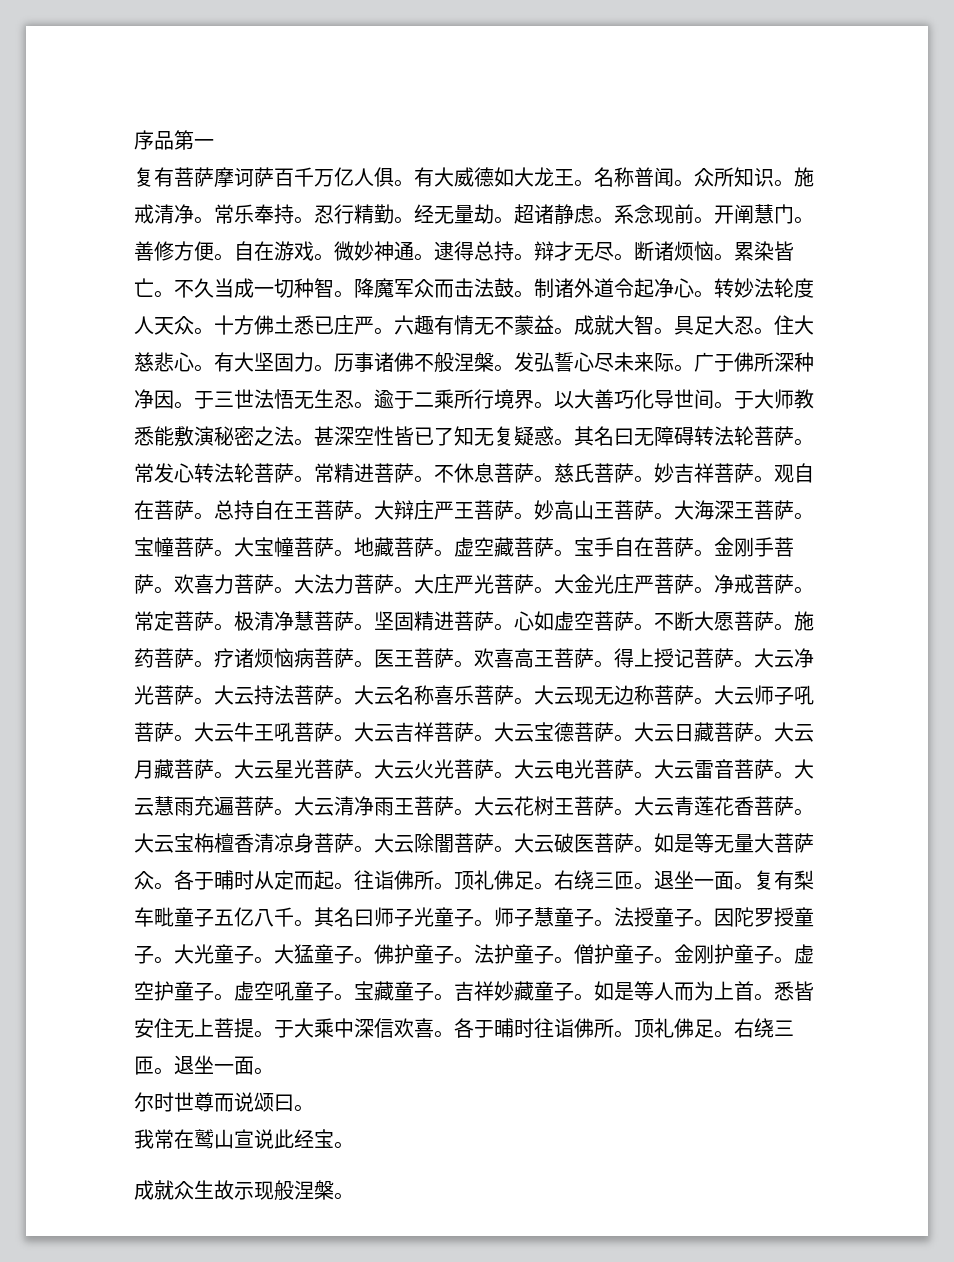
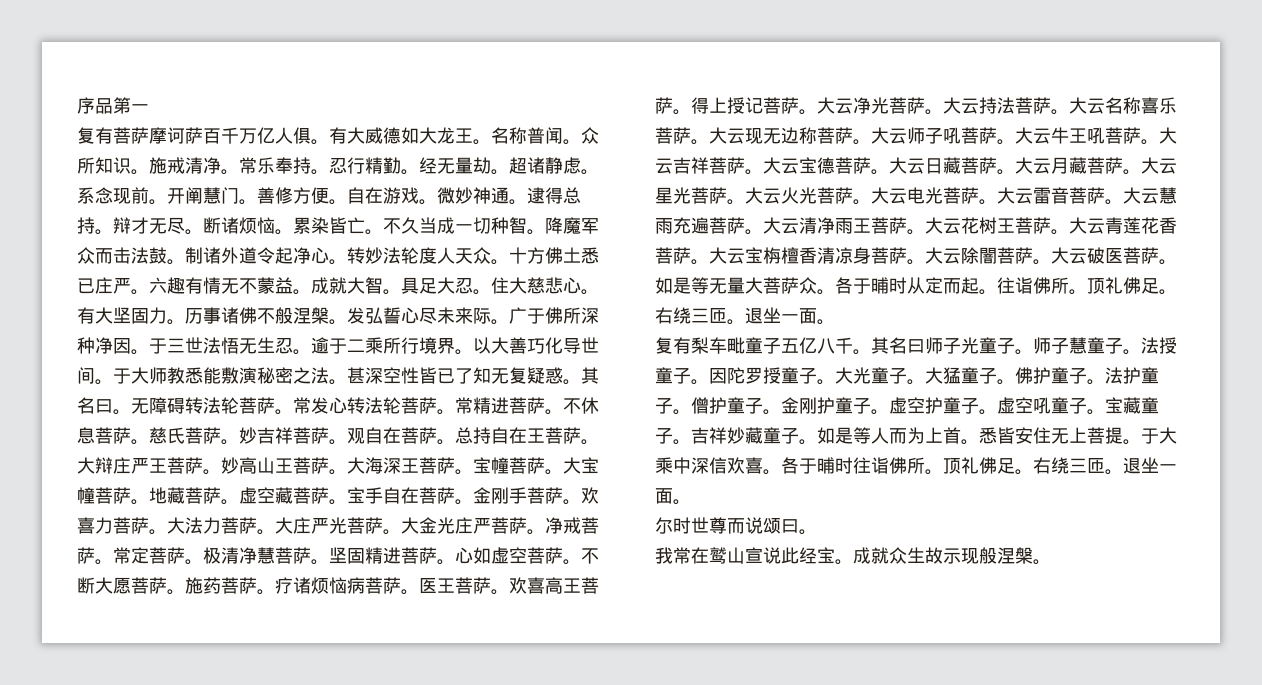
(634, 437) none -> [113,409,131,415] 。
(754, 886) none -> (835, 322) //
(354, 1145) // -> (853, 562) none

